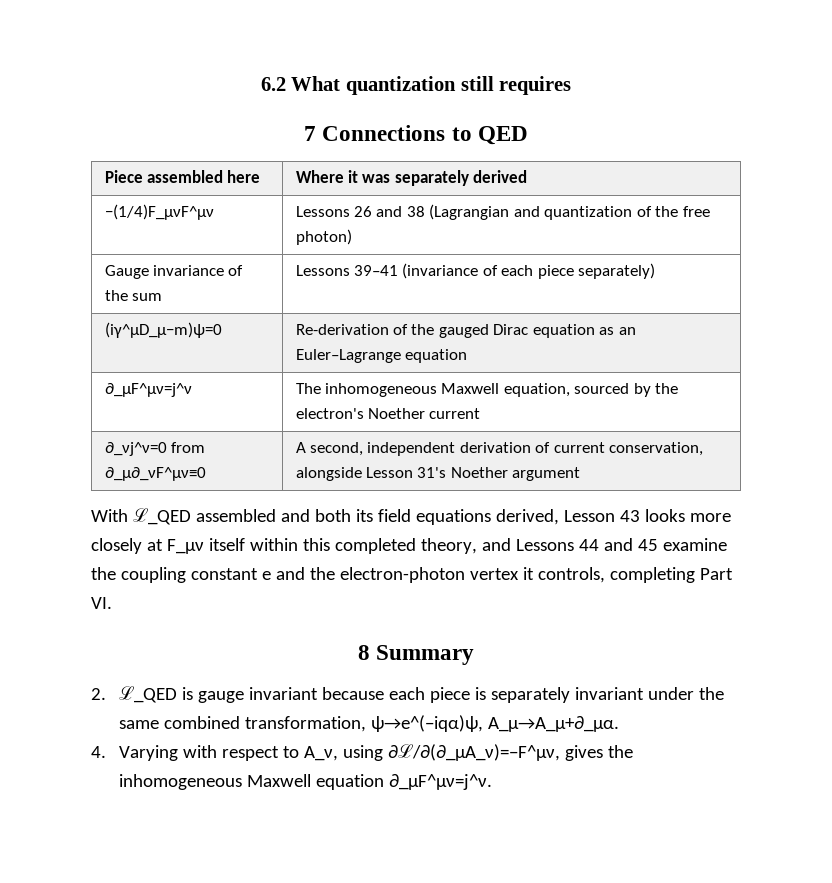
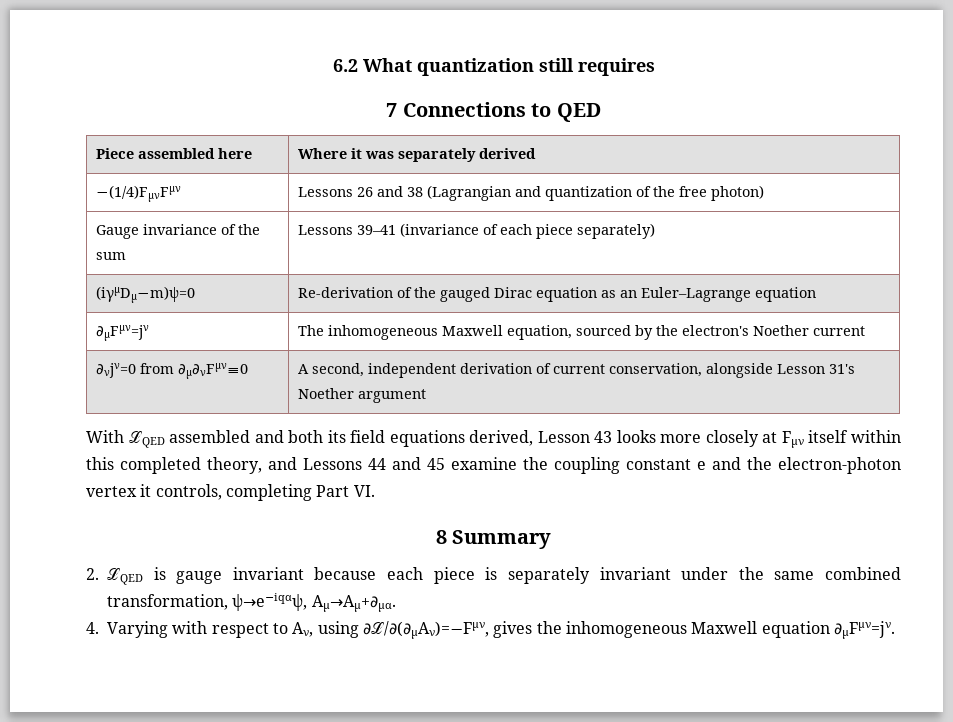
[104,204,214,220] −(1/4)F_μνF^μν -> [95,185,181,202] −(1/4)FμνFμν
[104,322,222,338] (iγ^μD_μ−m)ψ=0 -> [95,286,195,303] (iγμDμ−m)ψ=0
[104,383,192,397] ∂_μF^μν=j^ν -> [95,325,149,341] ∂μFμν=jν
[104,442,205,456] [104,467,206,481] ∂_νj^ν=0 from ∂_μ∂_νF^μν≡0 -> [95,363,248,379] ∂νjν=0 from ∂μ∂νFμν≡0
[132,508,191,525] ℒ_QED -> [128,431,165,448] ℒQED
[166,539,204,554] F_μν -> [781,431,804,448] Fμν
[118,686,177,703] ℒ_QED -> [107,568,143,585] ℒQED
[370,715,619,732] ψ→e^(−iqα)ψ, A_μ→A_μ+∂_μα. -> [232,593,396,612] ψ→e−iqαψ, Aμ→Aμ+∂μα.
[303,744,560,761] A_ν, using ∂ℒ/∂(∂_μA_ν)=−F^μν, -> [292,621,489,639] Aν, using ∂ℒ/∂(∂μAν)=−Fμν,
[388,774,492,790] ∂_μF^μν=j^ν. -> [833,621,895,639] ∂μFμν=jν.

